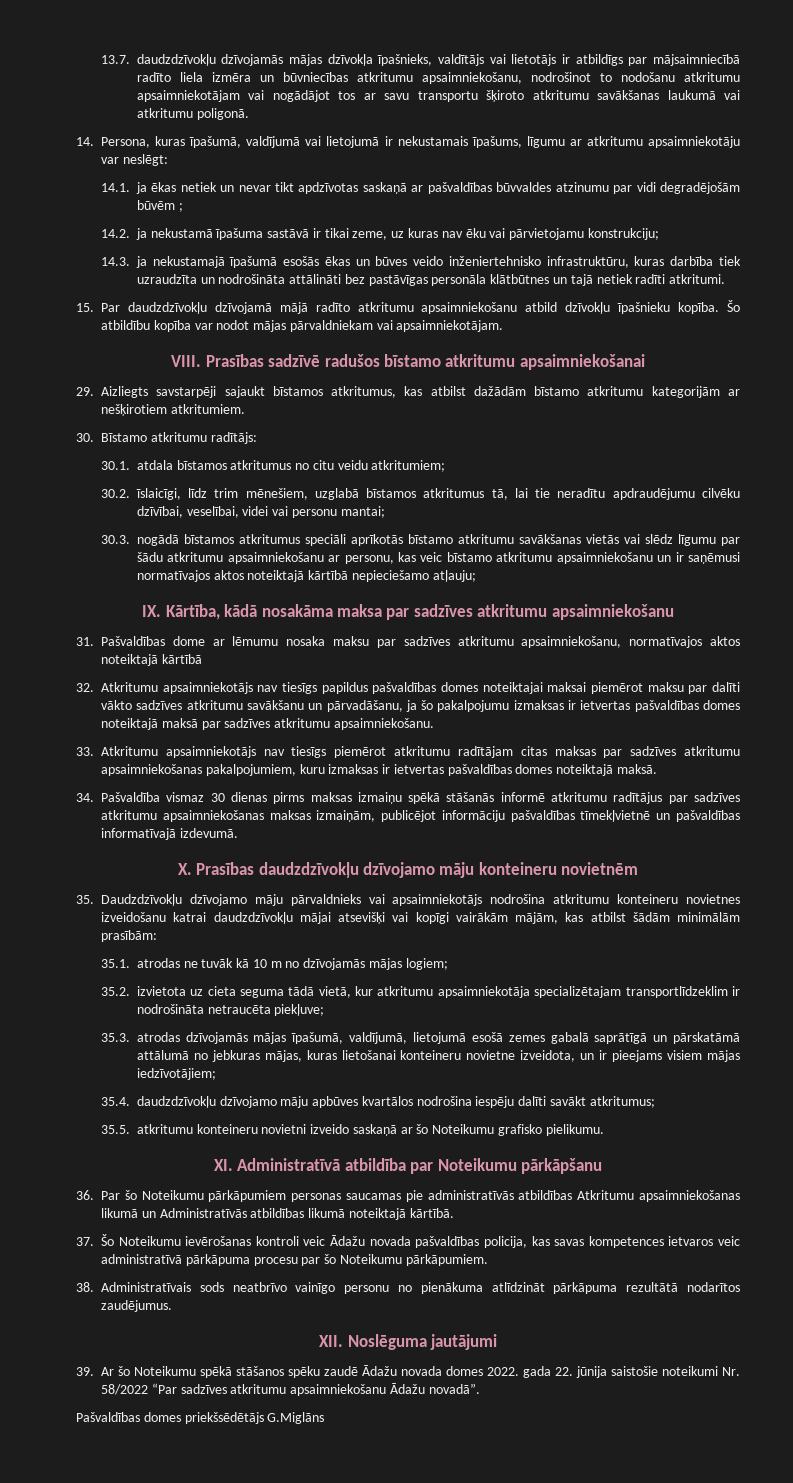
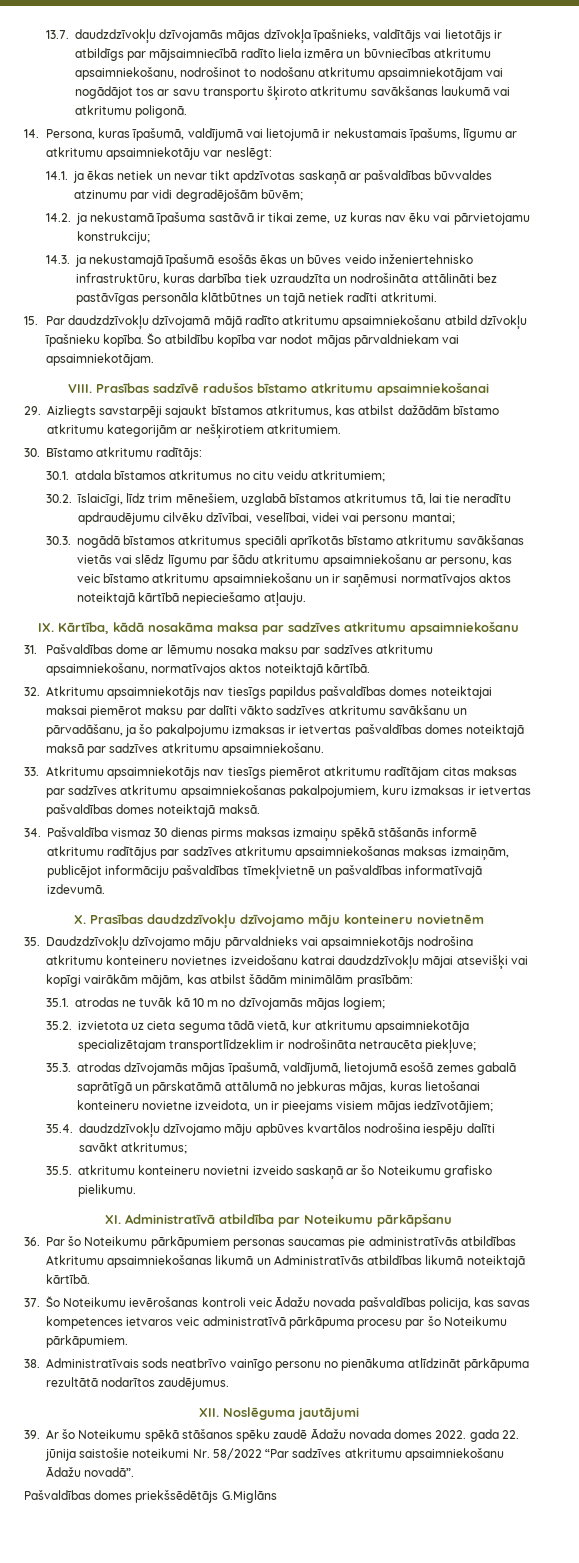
[136,200,183,212] būvēm ; -> [260,189,303,201] būvēm;
[432,570,476,582] atļauju; -> [263,592,306,607] atļauju.
[161,654,202,664] kārtībā -> [325,663,370,673] kārtībā.

